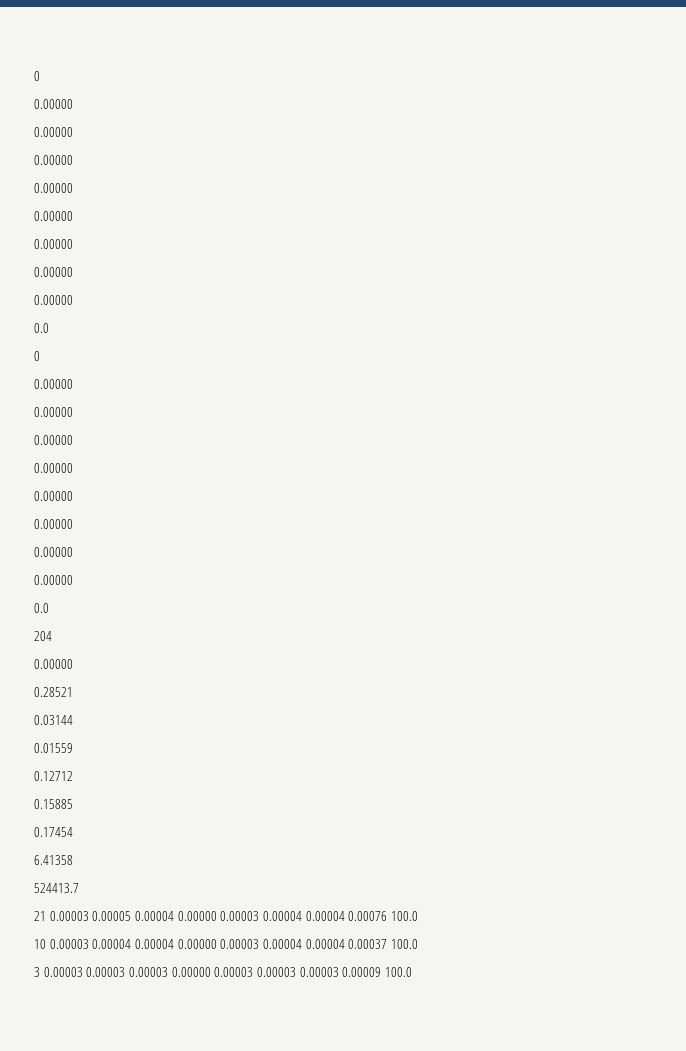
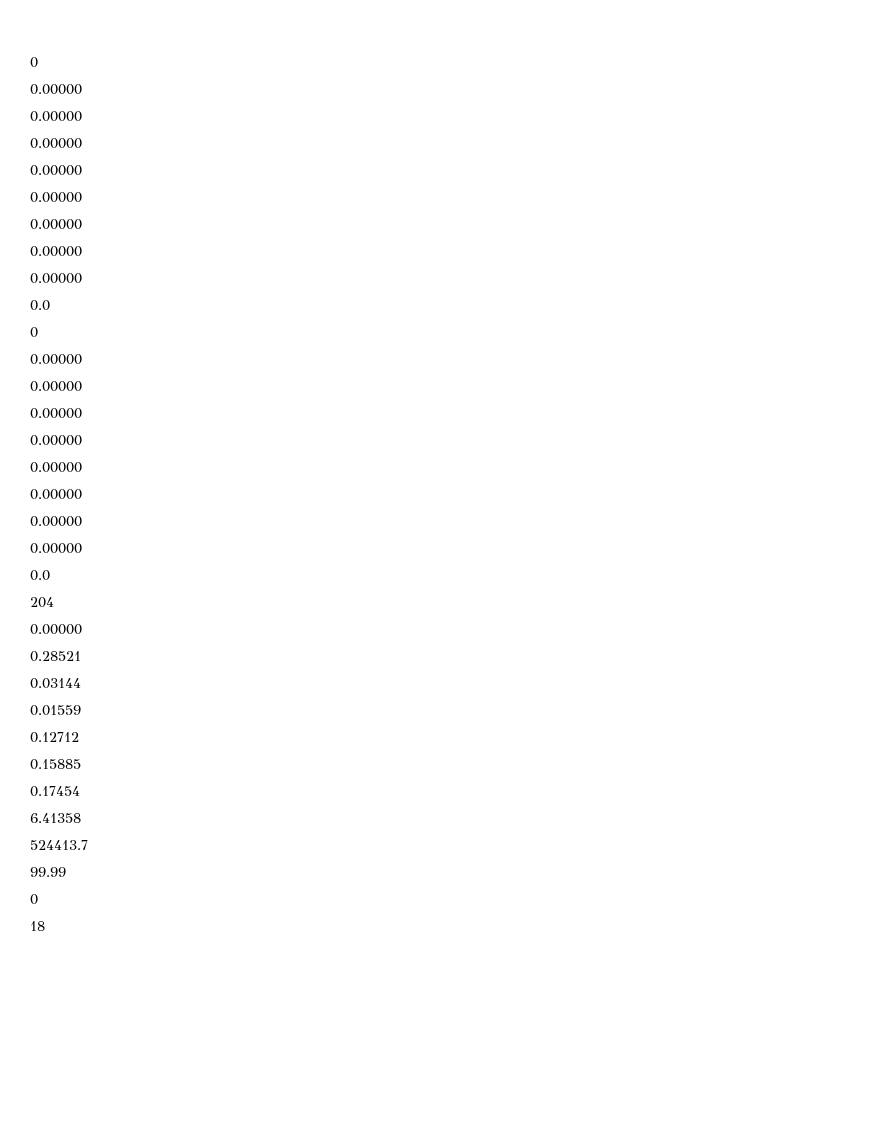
[34,911,418,921] [34,939,418,949] [34,967,412,977] 21 0.00003 0.00005 0.00004 0.00000 0.00003 0.00004 0.00004 0.00076 100.0 // 10 0.00003 0.00004 0.00004 0.00000 0.00003 0.00004 0.00004 0.00037 100.0 // 3 0.00003 0.00003 0.00003 0.00000 0.00003 0.00003 0.00003 0.00009 100.0 -> [30,867,66,877] [30,894,38,905] [30,921,45,931] 99.99 // 0 // 18

